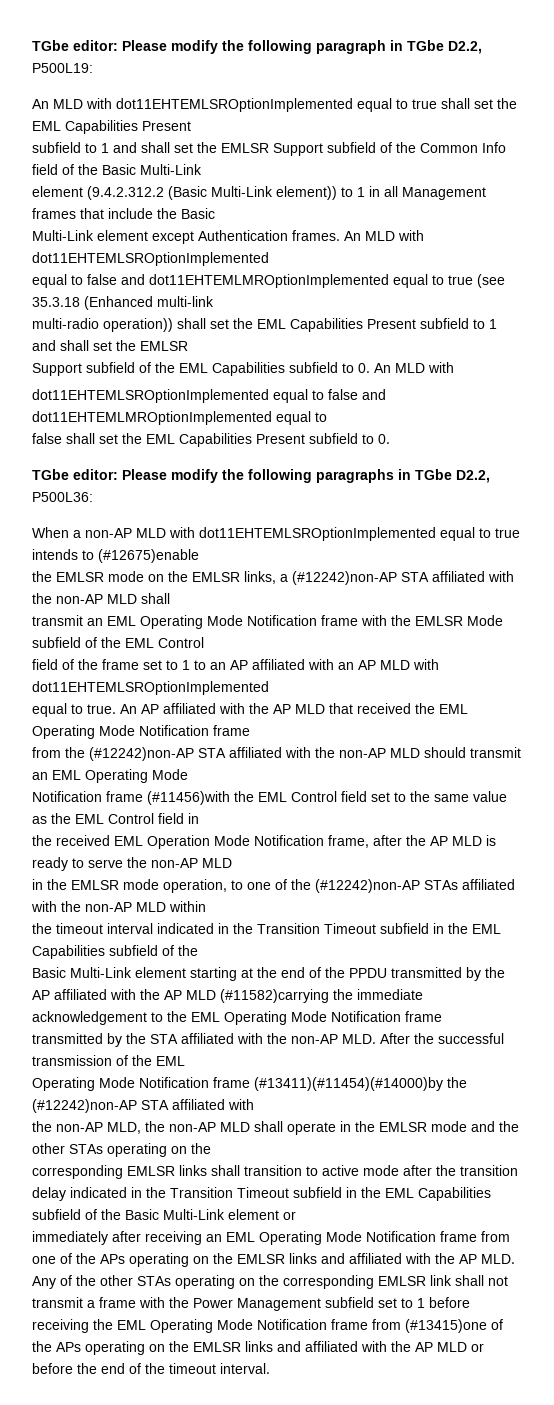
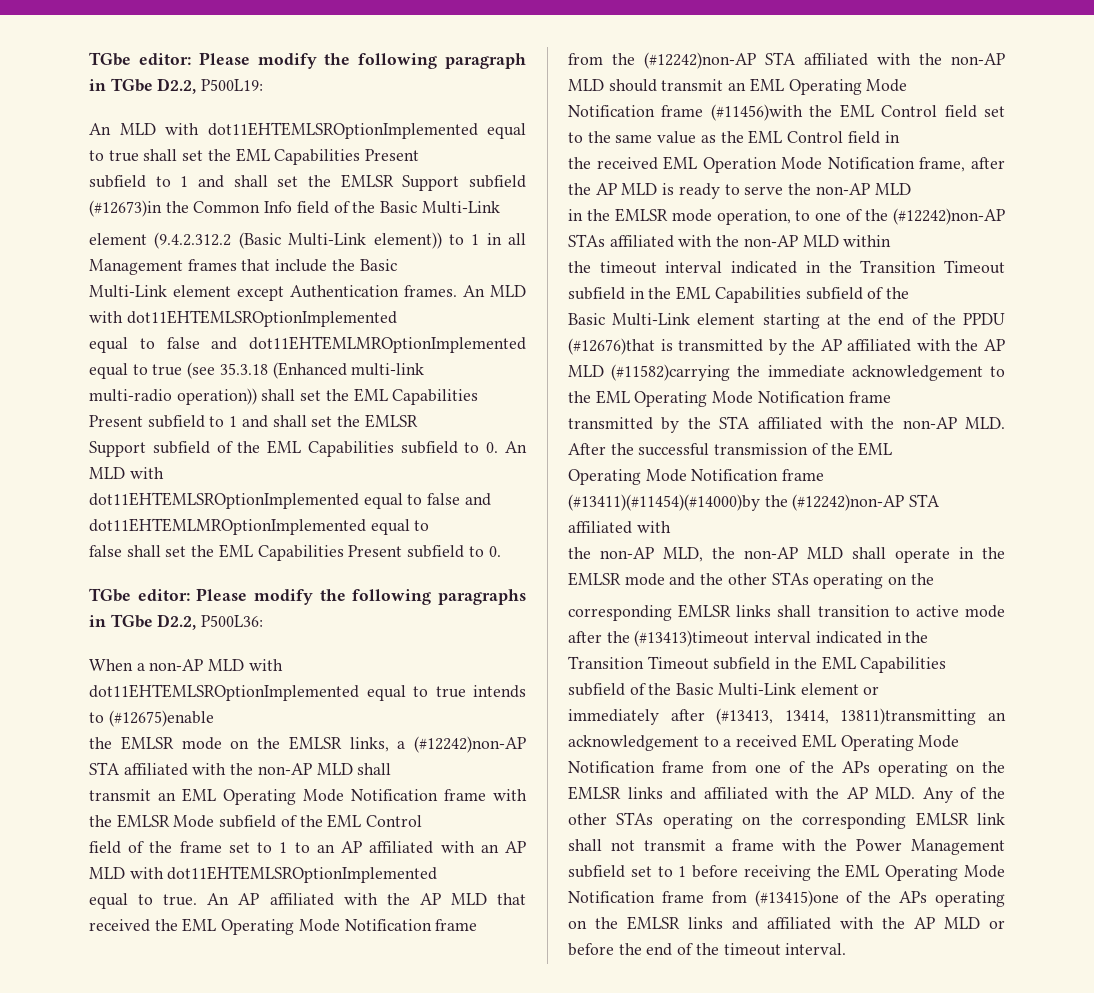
[380,142,392,153] of -> [89,200,162,217] (#12673)in
(387, 973) none -> [568,338,673,355] (#12676)that is
[460,1165,518,1176] [32,1187,66,1201] transition delay -> [634,630,812,647] (#13413)timeout interval
[145,1231,222,1245] receiving an -> [716,708,1006,725] [568,735,798,751] (#13413, 13414, 13811)transmitting an acknowledgement to a received

